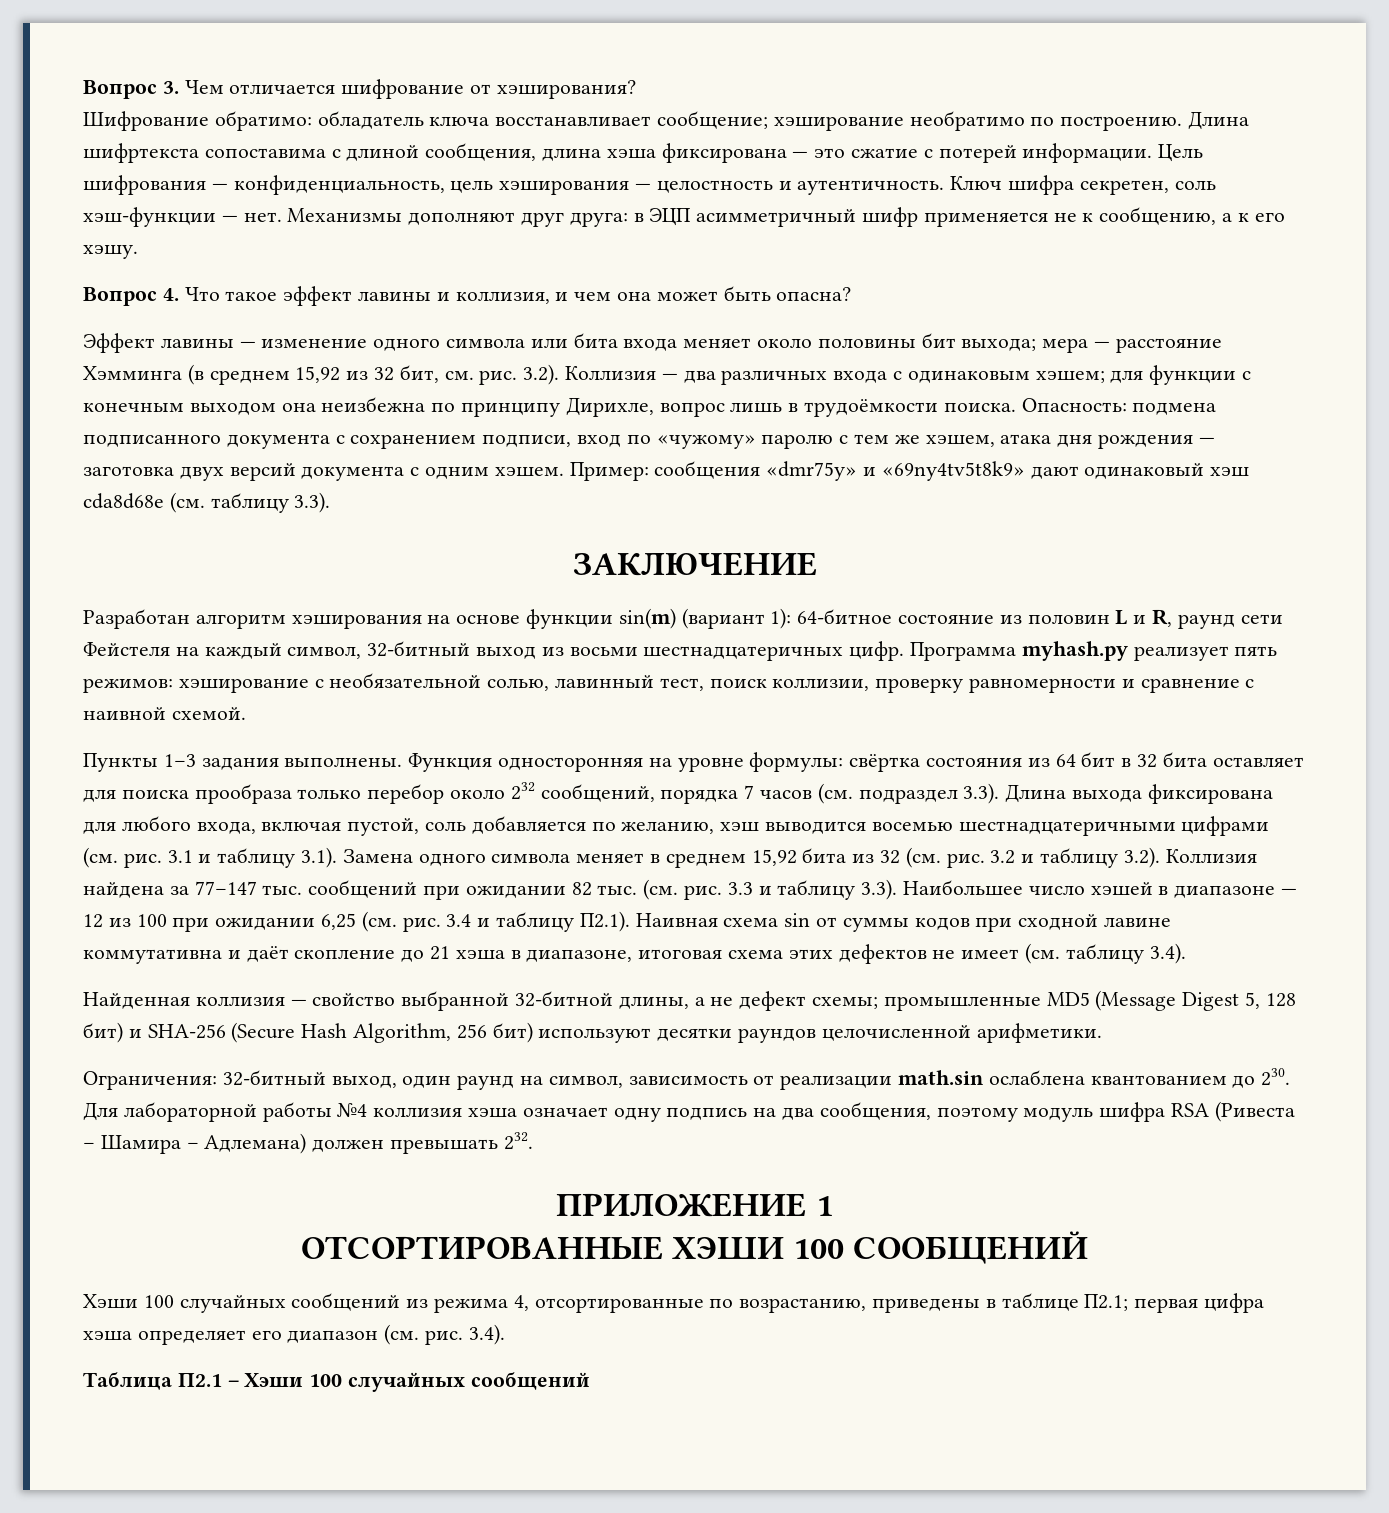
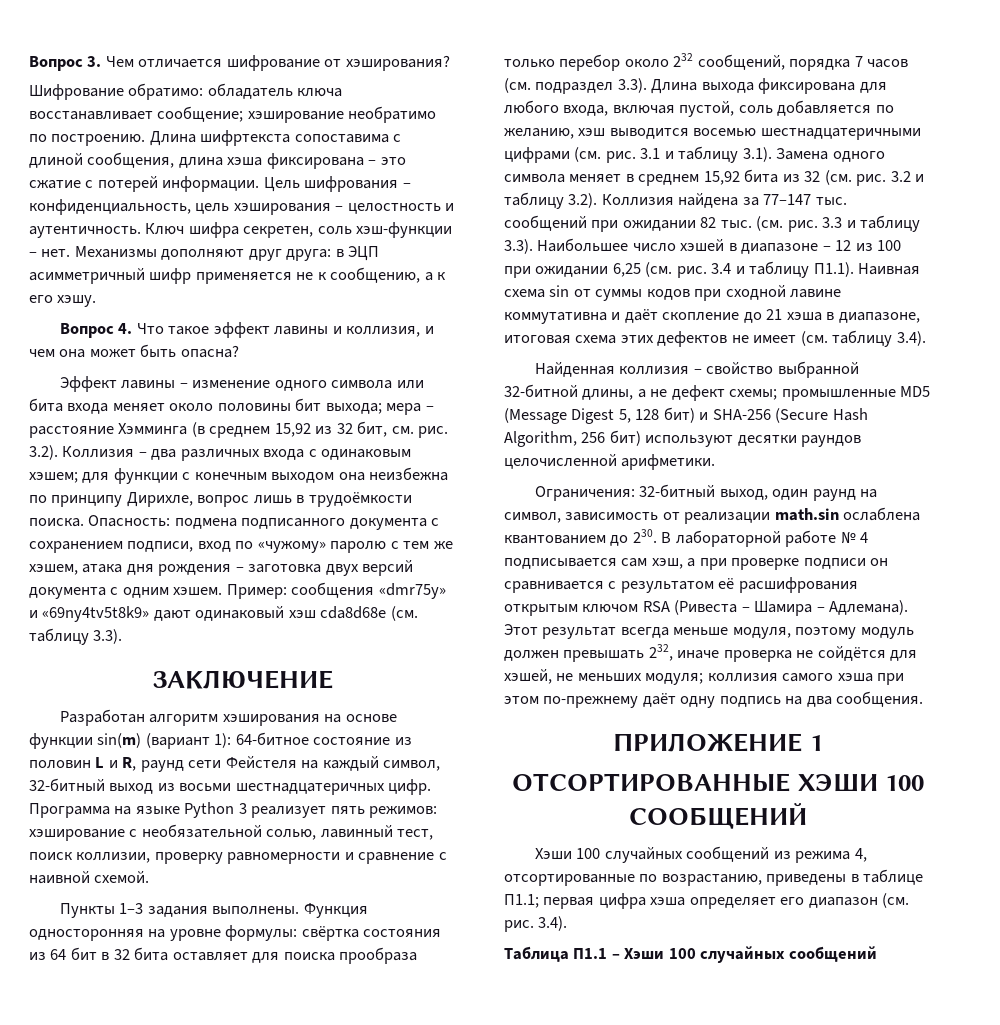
[792,151,809,158] — -> [368,160,377,165] –
[211,183,228,190] — -> [402,183,411,188] –
[635,183,652,190] — -> [335,206,344,211] –
[221,215,238,222] — -> [29,252,37,257] –
[239,341,256,348] — -> [179,383,188,388] –
[1094,341,1111,348] — -> [425,406,434,411] –
[661,373,678,380] — -> [138,452,147,457] –
[1198,437,1215,444] — -> [235,567,244,572] –
[1021,641,1128,661] myhash.py -> [114,802,247,818] на языке Python 3
[1281,888,1298,895] — -> [822,246,831,251] –
[579,911,630,932] П2.1). -> [813,262,854,277] П1.1).
[290,999,307,1006] — -> [693,369,702,374] –
[83,1102,1166,1122] Для лабораторной работы №4 коллизия хэша означает одну подпись на два сообщения, поэтому модуль шифра -> [661,530,869,547] [504,558,889,570] [504,577,858,593] [504,604,639,616] В лабораторной работе № 4 подписывается сам хэш, а при проверке подписи он сравнивается с результатом её расшифрования открытым ключом
[204,1132,533,1154] Адлемана) должен превышать 232. -> [829,600,909,615] [504,624,914,639] [504,644,918,662] [504,669,905,685] [504,691,924,708] Адлемана). Этот результат всегда меньше модуля, поэтому модуль должен превышать 232, иначе проверка не сойдётся для хэшей, не меньших модуля; коллизия самого хэша при этом по-прежнему даёт одну подпись на два сообщения.
[1084,1294,1129,1311] П2.1; -> [504,894,539,908] П1.1;
[177,1373,222,1387] П2.1 -> [573,948,608,959] П1.1

